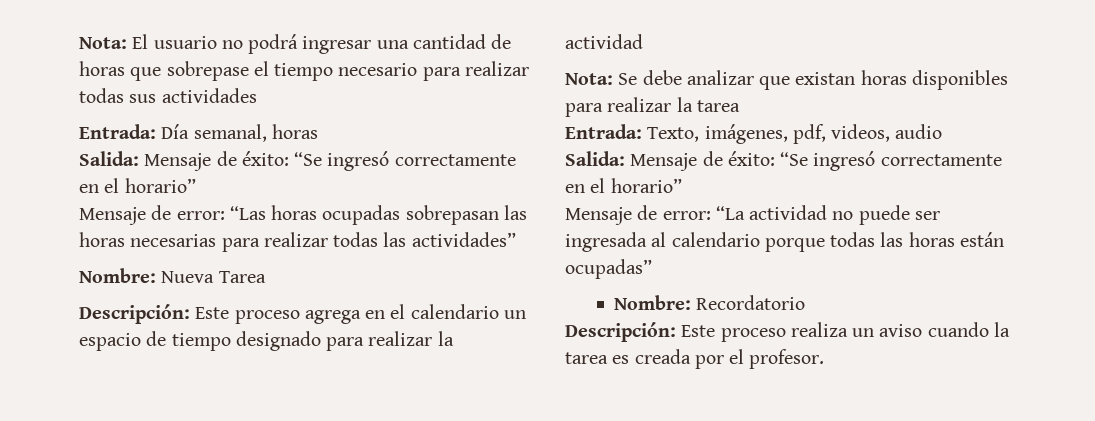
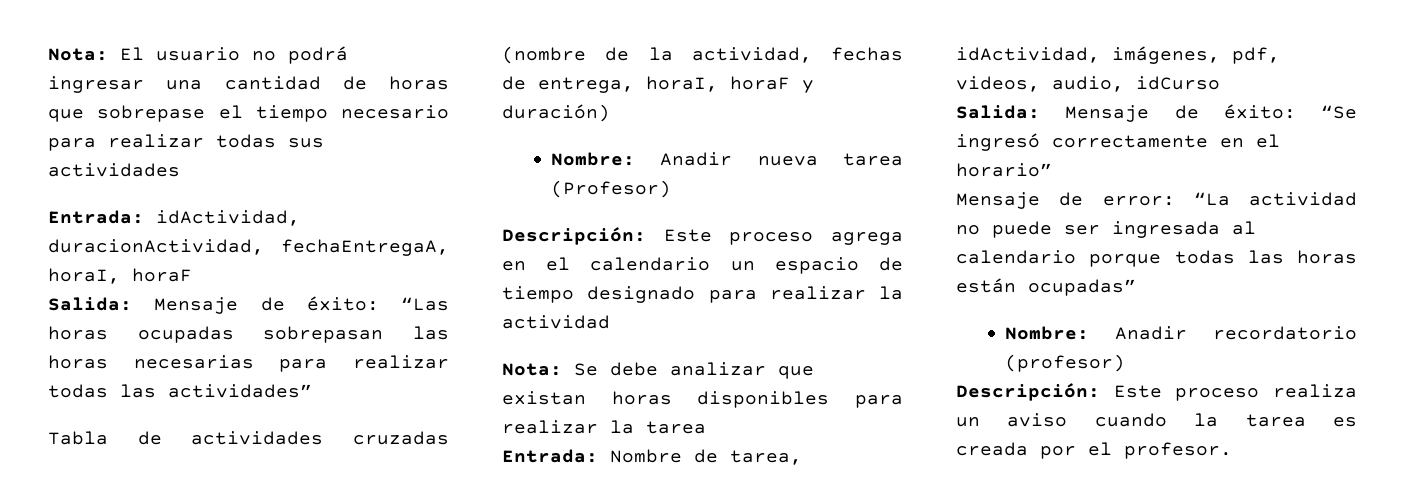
[161,124,318,142] [79,151,516,171] [79,178,196,193] [79,205,225,225] Día semanal, horas // Salida: Mensaje de éxito: “Se ingresó correctamente en el horario” // Mensaje de error: -> [156,210,300,226] [48,239,449,256] [48,268,192,284] [48,296,379,314] idActividad, duracionActividad, fechaEntregaA, horaI, horaF // Salida: Mensaje de éxito:
[79,268,266,283] Nombre: Nueva Tarea -> [48,431,450,445] [502,46,903,64] [502,76,814,93] [502,104,610,122] [551,152,903,166] [551,180,672,198] Tabla de actividades cruzadas (nombre de la actividad, fechas de entrega, horaI, horaF y duración) // Nombre: Anadir nueva tarea (Profesor)
[647,127,700,142] Texto, -> [610,449,802,465] [956,47,1100,63] Nombre de tarea, idActividad,
[895,124,943,139] audio -> [1052,76,1220,92] audio, idCurso
[696,295,806,310] Recordatorio -> [1115,326,1357,340] [1005,354,1126,372] Anadir recordatorio (profesor)

